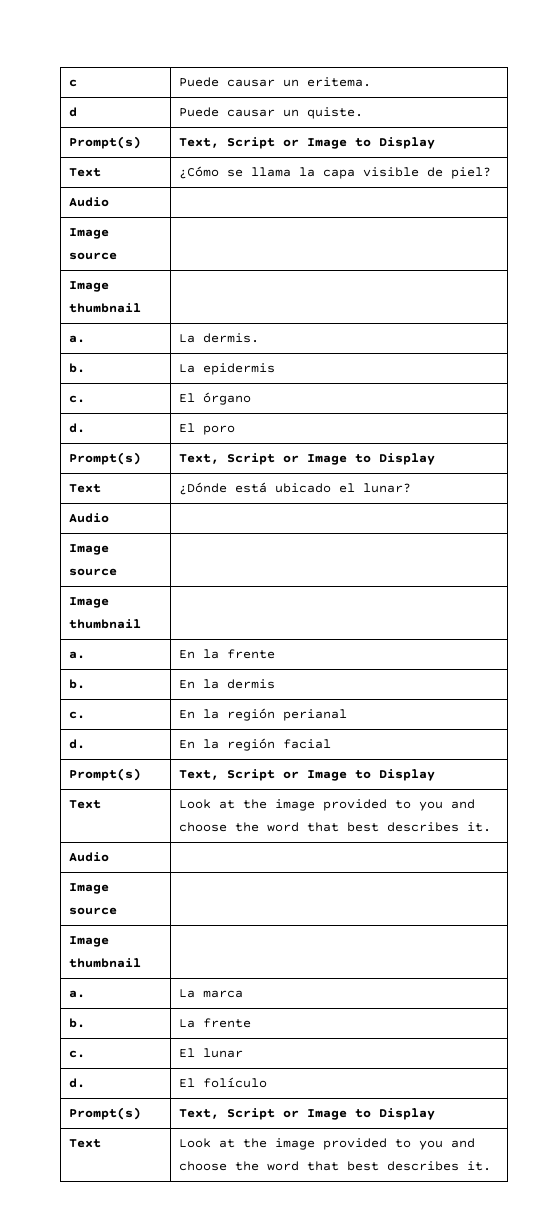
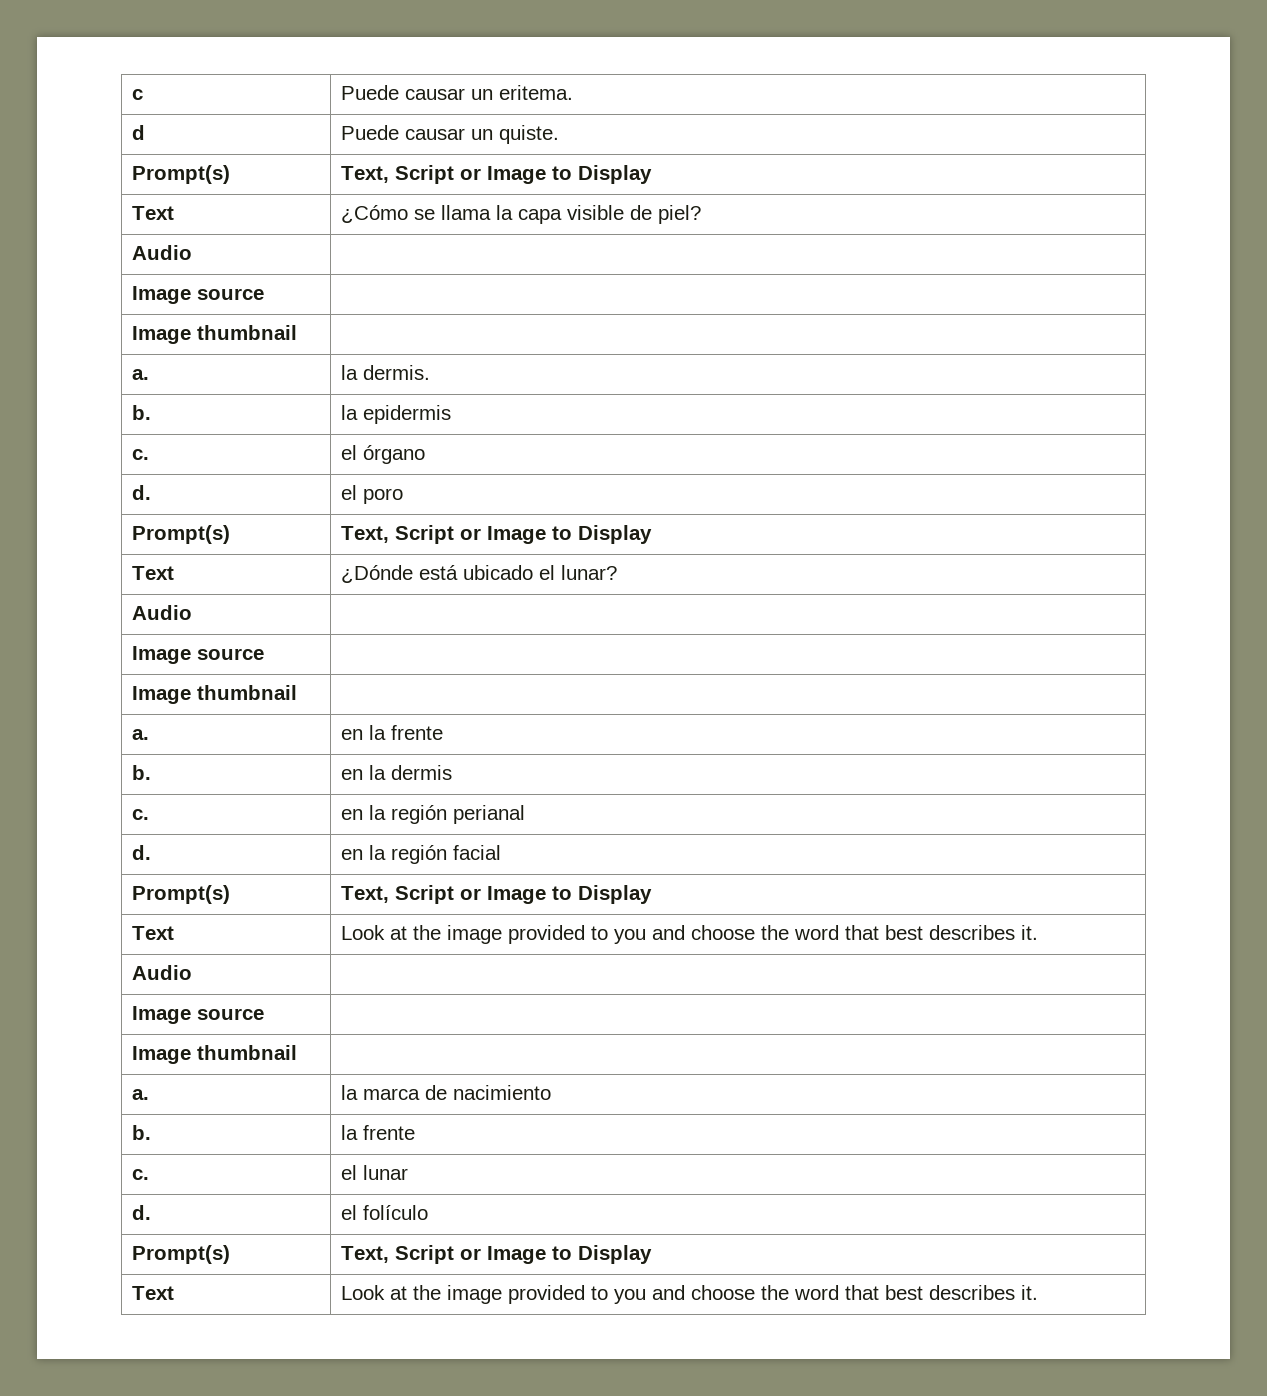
[178,334,195,343] La -> [341,365,359,380] la
[178,364,195,373] La -> [341,405,359,420] la
[178,393,195,402] El -> [341,445,358,460] el
[178,423,195,432] El -> [341,485,358,500] el
[178,650,195,659] En -> [341,729,364,740] en
[178,680,195,689] En -> [341,769,364,780] en
[178,710,195,719] En -> [341,809,364,820] en
[178,740,195,749] En -> [341,849,364,860] en
[178,989,195,998] La -> [341,1085,359,1100] la
[68,1018,85,1028] [178,1019,195,1028] // b. | La -> [425,1085,552,1100] [132,1125,152,1140] [341,1125,359,1140] de nacimiento // b. | la
[178,1048,195,1057] El -> [341,1165,358,1180] el
[178,1078,195,1087] El -> [341,1205,358,1220] el

